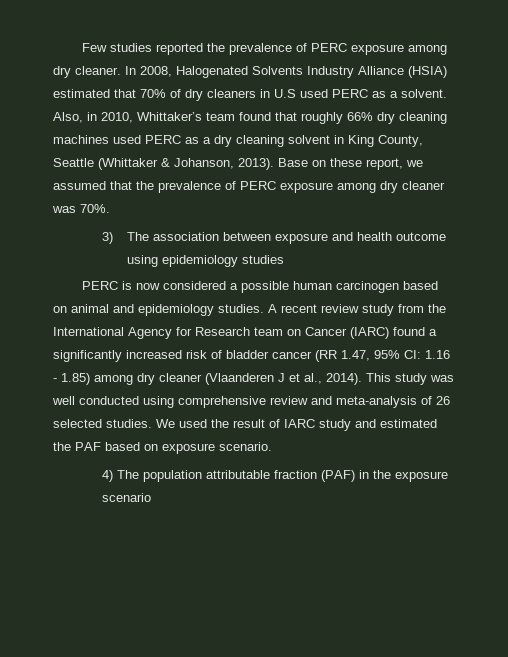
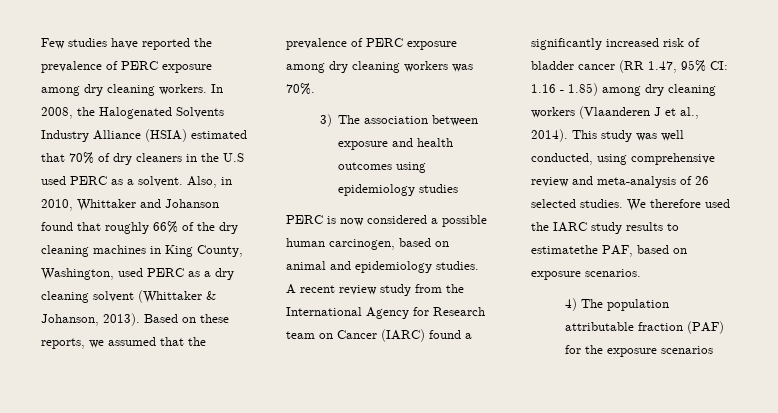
(152, 47) none -> [111,38,138,49] have
[75,66,121,75] cleaner. -> [107,84,207,96] cleaning workers.
(172, 71) none -> [77,107,95,116] the
(270, 93) none -> [201,153,219,162] the
[137,112,235,121] Whittaker’s team -> [77,199,219,211] Whittaker and Johanson
(373, 116) none -> [182,222,215,231] of the
(109, 139) none -> [150,245,243,257] [41,268,114,280] in King County, Washington,
[334,135,423,147] [53,158,94,167] in King County, Seattle -> (134, 296) none
[278,158,308,167] Base -> [144,314,178,323] Based
[366,158,403,170] report, -> [41,338,85,349] reports,
[402,181,445,190] cleaner -> [352,61,448,73] cleaning workers
[395,232,446,241] outcome -> [338,162,393,170] outcomes
[335,281,399,293] carcinogen -> [329,239,395,250] carcinogen,
[159,373,202,382] cleaner -> [668,84,716,96] [531,107,575,118] cleaning workers
[79,396,139,405] conducted -> [531,153,593,165] conducted,
(175, 423) none -> [650,199,701,208] therefore
[233,419,437,431] [53,442,101,451] result of IARC study and estimated the PAF -> [553,222,679,234] [531,245,633,257] IARC study results to estimatethe PAF,
[219,442,272,451] scenario. -> [585,269,641,277] scenarios.
[359,470,370,479] in -> [564,345,581,354] for
[102,493,152,502] scenario -> [660,346,713,354] scenarios

